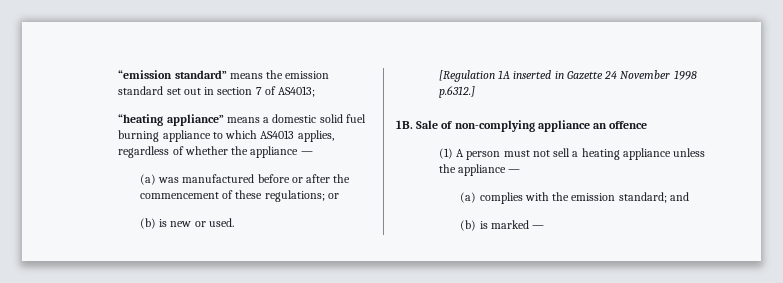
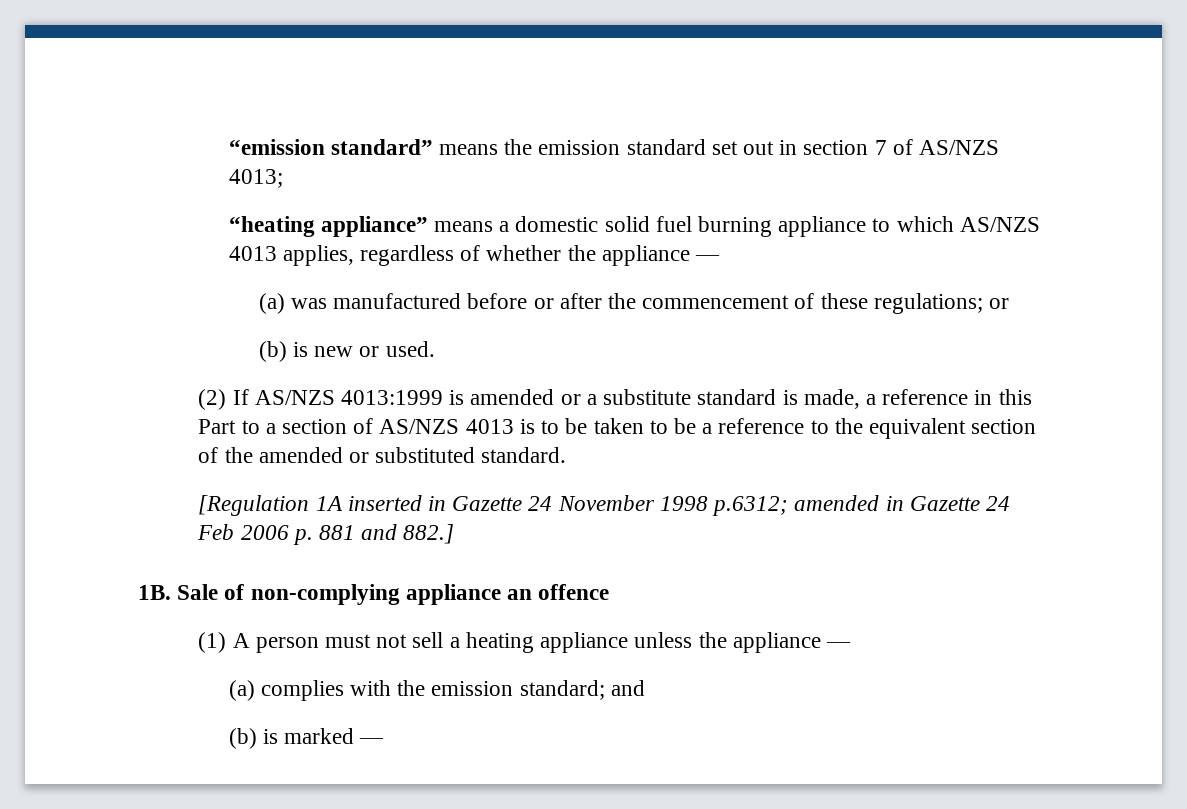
[278,86,316,97] AS4013; -> [919,140,1000,155] [228,169,283,188] AS/NZS 4013;
[260,130,295,139] AS4013 -> [959,217,1040,232] [228,246,277,261] AS/NZS 4013
(234, 222) none -> [198,389,1032,410] [198,418,1037,439] [198,447,567,463] // (2) If AS/NZS 4013:1999 is amended or a substitute standard is made, a reference in this Part to a section of AS/NZS 4013 is to be taken to be a reference to the equivalent section of the amended or substituted standard.
[438,86,475,98] p.6312.] -> [712,495,1010,516] [197,524,455,545] p.6312; amended in Gazette 24 Feb 2006 p. 881 and 882.]

